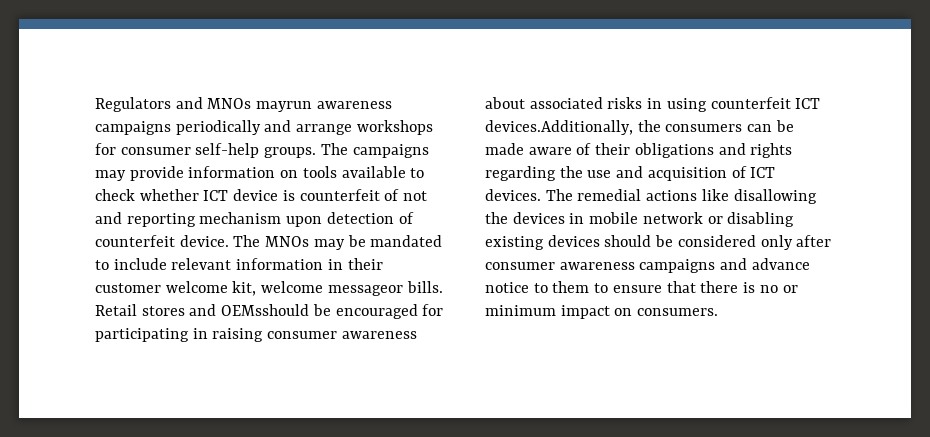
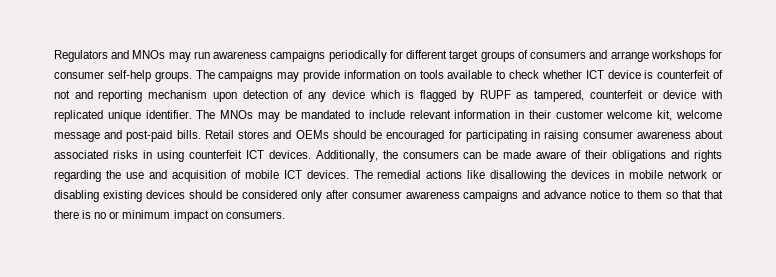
[256,101,313,112] mayrun -> [168,51,210,62] may run
(261, 127) none -> [389,50,587,62] for different target groups of consumers
[95,235,229,247] counterfeit device. -> [308,90,722,102] [54,110,192,122] any device which is flagged by RUPF as tampered, counterfeit or device with replicated unique identifier.
[327,285,403,296] messageor -> [54,130,173,142] message and post-paid
[221,304,310,316] OEMsshould -> [295,130,366,139] OEMs should
[485,120,633,135] devices.Additionally, -> [268,150,378,162] devices. Additionally,
(747, 172) none -> [244,170,279,179] mobile
[594,283,662,293] to ensure -> [666,190,702,199] so that

